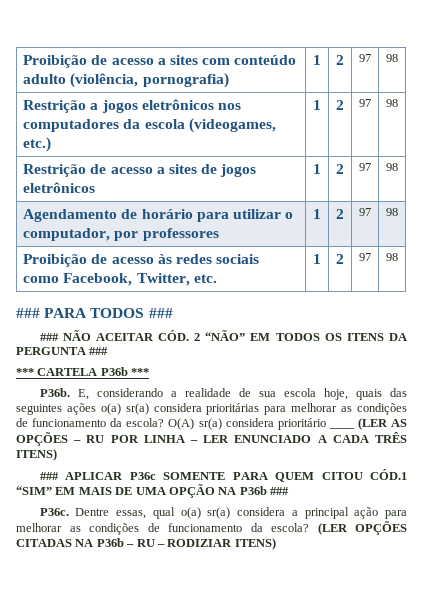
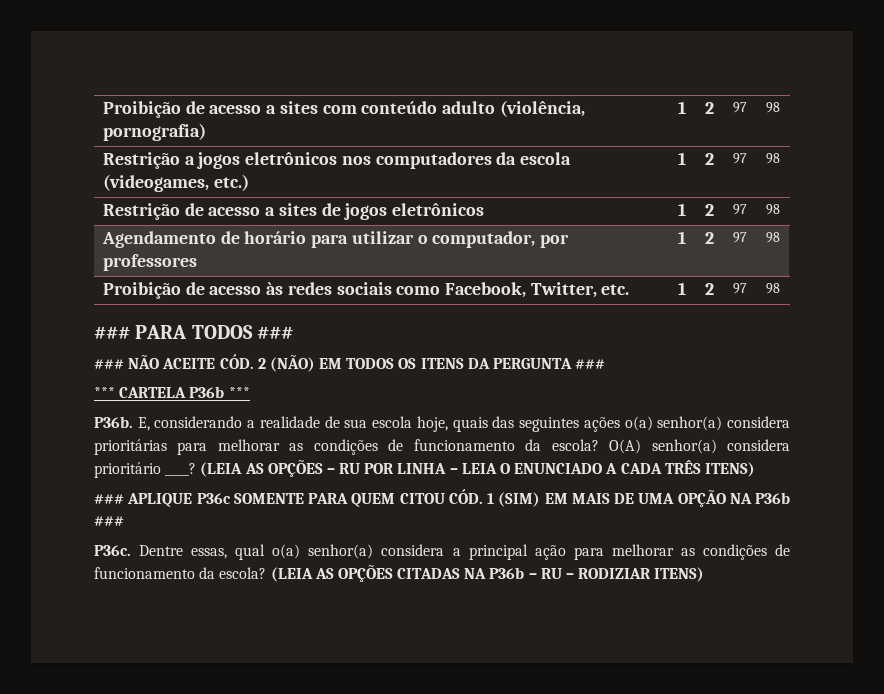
[95,333,154,341] ACEITAR -> [162,358,216,369] ACEITE
[205,330,246,341] “NÃO” -> [269,355,315,372] (NÃO)
[125,403,149,415] sr(a) -> [657,416,723,431] senhor(a)
[198,418,222,430] sr(a) -> [651,439,717,454] senhor(a)
[328,418,388,430] ____ (LER -> [165,462,243,477] ____? (LEIA
[203,435,230,443] LER -> [461,463,511,474] LEIA O
[65,472,124,480] APLICAR -> [127,493,193,507] APLIQUE
[369,469,407,480] [16,486,52,495] CÓD.1 “SIM” -> [448,489,541,507] CÓD. 1 (SIM)
[207,507,231,519] sr(a) -> [308,544,374,559] senhor(a)
[317,523,348,535] (LER -> [270,567,334,582] (LEIA AS

